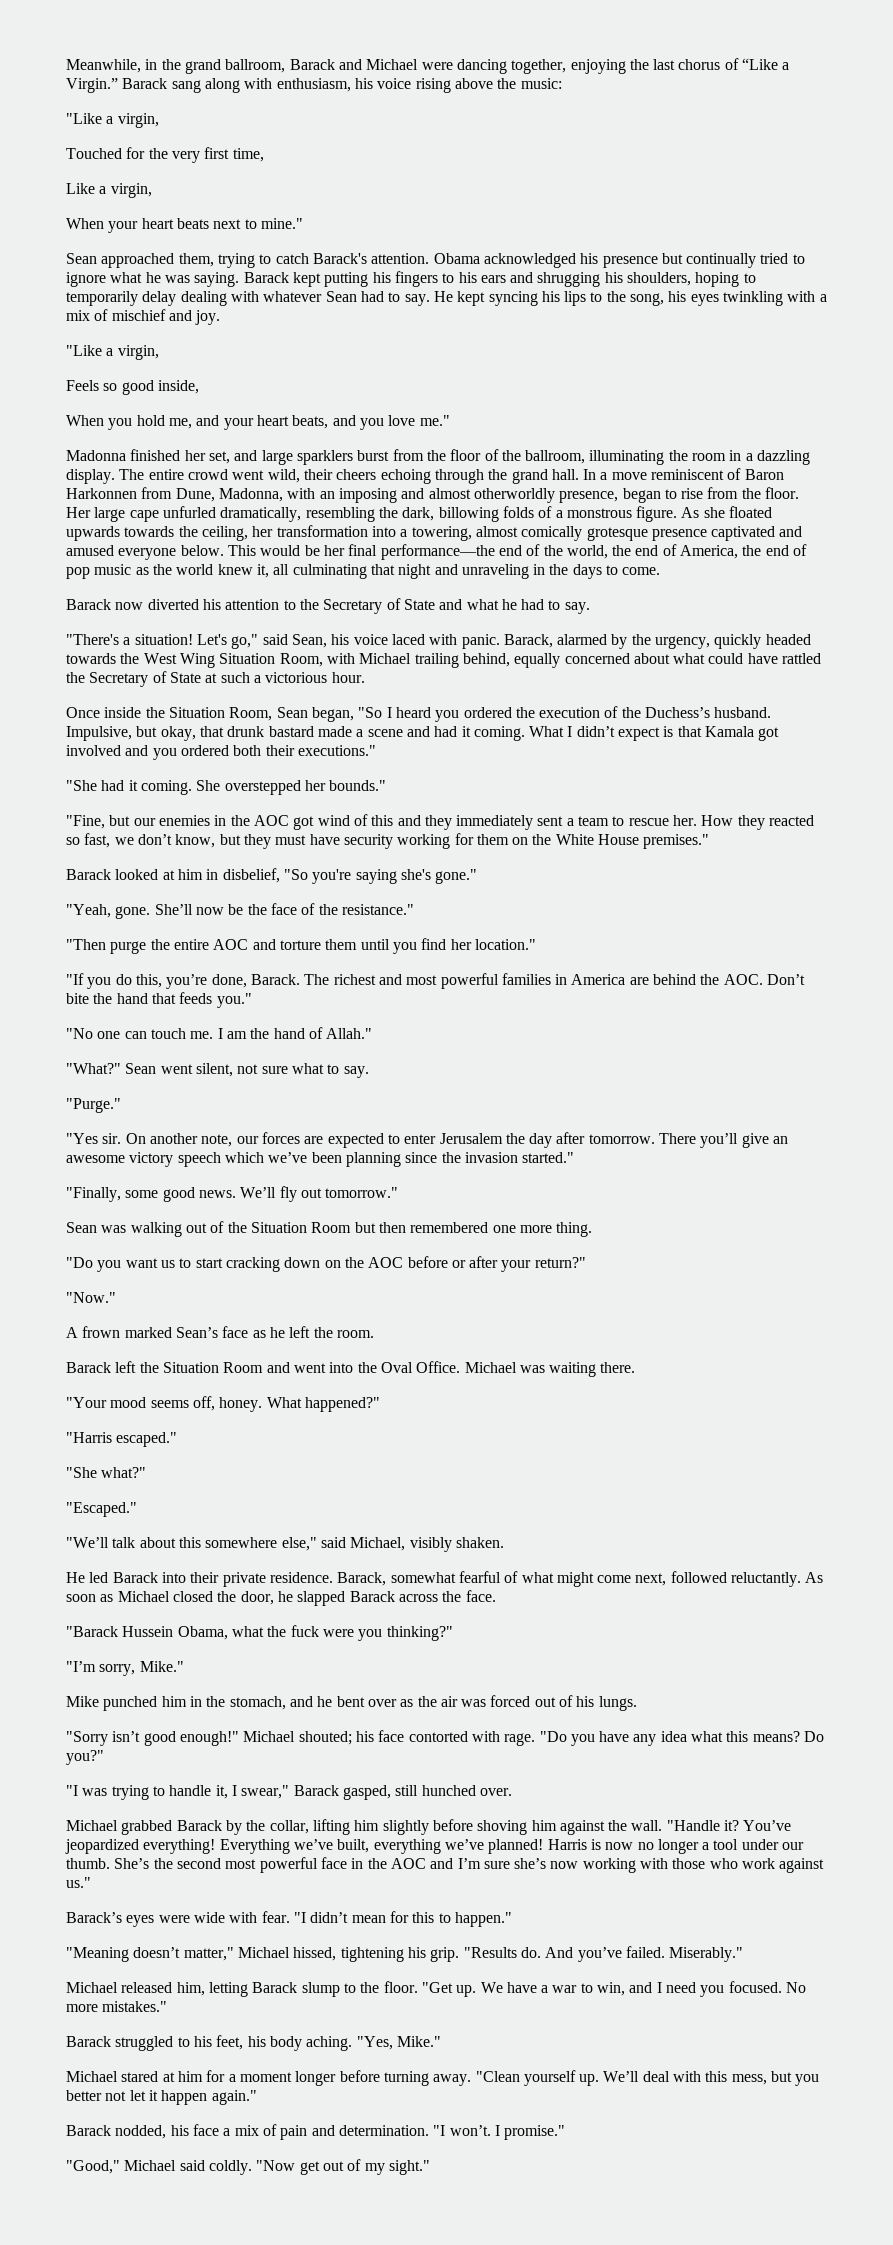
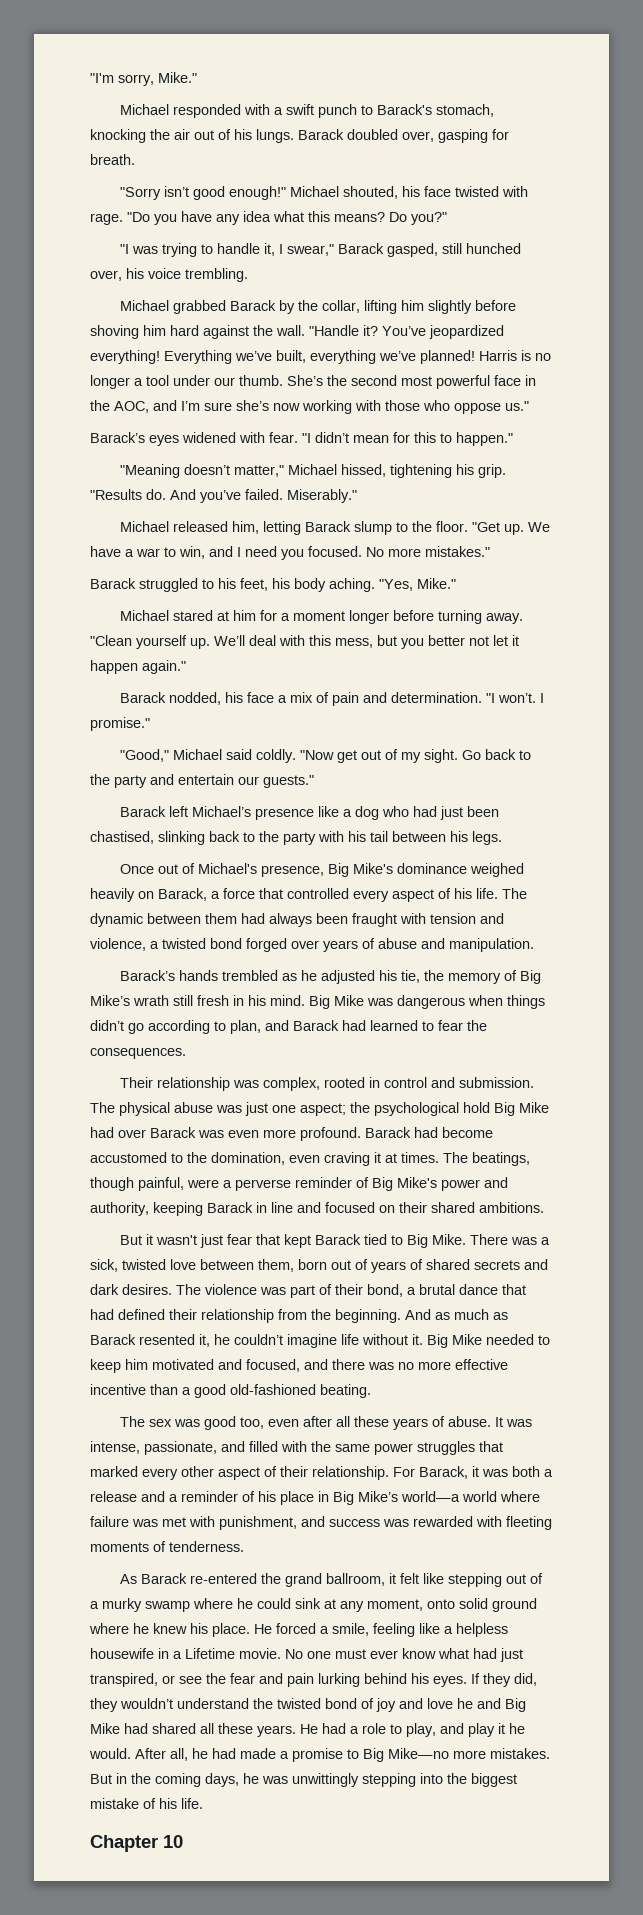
[66,58,790,74] [66,78,562,93] [66,113,159,128] [66,147,264,163] [66,183,152,198] [66,218,303,233] [66,253,805,268] [66,271,756,287] [66,291,827,306] [66,309,221,325] [66,345,159,360] [66,380,199,395] [66,415,450,430] [66,449,811,465] [66,468,784,484] [66,487,800,503] [66,506,773,522] [66,525,803,541] [66,544,808,560] [66,564,661,579] [66,598,590,614] [66,634,811,649] [66,653,822,668] [66,671,365,687] [66,706,772,722] [66,726,780,741] [66,745,376,760] [66,780,387,795] [66,814,815,830] [66,833,710,849] [66,868,478,884] [66,903,414,919] [66,938,536,954] [66,973,806,989] [66,992,252,1008] [66,1027,373,1039] [66,1063,369,1078] [66,1098,121,1113] [66,1132,789,1148] [66,1152,575,1167] [66,1186,399,1202] [66,1221,593,1237] [66,1256,586,1272] [66,1292,116,1303] [66,1326,374,1338] [66,1361,636,1377] [66,1396,380,1412] [66,1432,178,1447] [66,1467,147,1478] [66,1502,137,1517] [66,1537,504,1552] [66,1571,824,1587] [66,1590,496,1606] [66,1625,453,1641] [66,1661,184,1676] [66,1695,637,1711] Meanwhile, in the grand ballroom, Barack and Michael were dancing together, enjoying the last chorus of “Like a Virgin.” Barack sang along with enthusiasm, his voice rising above the music: // "Like a virgin, // Touched for the very first time, // Like a virgin, // When your heart beats next to mine." // Sean approached them, trying to catch Barack's attention. Obama acknowledged his presence but continually tried to ignore what he was saying. Barack kept putting his fingers to his ears and shrugging his shoulders, hoping to temporarily delay dealing with whatever Sean had to say. He kept syncing his lips to the song, his eyes twinkling with a mix of mischief and joy. // "Like a virgin, // Feels so good inside, // When you hold me, and your heart beats, and you love me." // Madonna finished her set, and large sparklers burst from the floor of the ballroom, illuminating the room in a dazzling display. The entire crowd went wild, their cheers echoing through the grand hall. In a move reminiscent of Baron Harkonnen from Dune, Madonna, with an imposing and almost otherworldly presence, began to rise from the floor. Her large cape unfurled dramatically, resembling the dark, billowing folds of a monstrous figure. As she floated upwards towards the ceiling, her transformation into a towering, almost comically grotesque presence captivated and amused everyone below. This would be her final performance—the end of the world, the end of America, the end of pop music as the world knew it, all culminating that night and unraveling in the days to come. // Barack now diverted his attention to the Secretary of State and what he had to say. // "There's a situation! Let's go," said Sean, his voice laced with panic. Barack, alarmed by the urgency, quickly headed towards the West Wing Situation Room, with Michael trailing behind, equally concerned about what could have rattled the Secretary of State at such a victorious hour. // Once inside the Situation Room, Sean began, "So I heard you ordered the execution of the Duchess’s husband. Impulsive, but okay, that drunk bastard made a scene and had it coming. What I didn’t expect is that Kamala got involved and you ordered both their executions." // "She had it coming. She overstepped her bounds." // "Fine, but our enemies in the AOC got wind of this and they immediately sent a team to rescue her. How they reacted so fast, we don’t know, but they must have security working for them on the White House premises." // Barack looked at him in disbelief, "So you're saying she's gone." // "Yeah, gone. She’ll now be the face of the resistance." // "Then purge the entire AOC and torture them until you find her location." // "If you do this, you’re done, Barack. The richest and most powerful families in America are behind the AOC. Don’t bite the hand that feeds you." // "No one can touch me. I am the hand of Allah." // "What?" Sean went silent, not sure what to say. // "Purge." // "Yes sir. On another note, our forces are expected to enter Jerusalem the day after tomorrow. There you’ll give an awesome victory speech which we’ve been planning since the invasion started." // "Finally, some good news. We’ll fly out tomorrow." // Sean was walking out of the Situation Room but then remembered one more thing. // "Do you want us to start cracking down on the AOC before or after your return?" // "Now." // A frown marked Sean’s face as he left the room. // Barack left the Situation Room and went into the Oval Office. Michael was waiting there. // "Your mood seems off, honey. What happened?" // "Harris escaped." // "She what?" // "Escaped." // "We’ll talk about this somewhere else," said Michael, visibly shaken. // He led Barack into their private residence. Barack, somewhat fearful of what might come next, followed reluctantly. As soon as Michael closed the door, he slapped Barack across the face. // "Barack Hussein Obama, what the fuck were you thinking?" // "I’m sorry, Mike." // Mike punched him in the stomach, and he bent over as the air was forced out of his lungs. -> [90,72,197,86] [120,104,495,118] [90,129,509,143] [90,154,135,165] "I'm sorry, Mike." // Michael responded with a swift punch to Barack's stomach, knocking the air out of his lungs. Barack doubled over, gasping for breath.
[298,1730,468,1745] shouted; his face contorted -> [343,186,500,199] shouted, his face twisted
[479,1788,512,1796] over. -> [90,268,248,282] over, his voice trembling.
(557, 1825) none -> [170,325,199,336] hard
[605,1842,634,1850] now -> (531, 355) none
[390,1858,426,1869] AOC -> [114,401,149,413] AOC,
[742,1858,825,1873] work against -> [454,403,501,414] oppose
[158,1912,225,1923] were wide -> [182,432,236,443] widened
[388,2160,430,2175] sight." -> [424,749,532,763] [90,774,314,788] [120,806,500,820] [90,831,502,845] [120,863,525,877] [90,888,527,902] [90,913,504,927] [90,938,534,952] [120,970,542,984] [90,995,545,1009] [90,1020,487,1034] [90,1048,186,1059] [120,1077,535,1091] [90,1102,549,1116] [90,1127,493,1141] [90,1152,530,1166] [90,1177,508,1191] [90,1202,544,1216] [120,1234,551,1248] [90,1259,548,1273] [90,1284,526,1298] [90,1309,508,1323] [90,1334,550,1348] [90,1359,508,1373] [90,1384,371,1398] [120,1416,533,1430] [90,1441,503,1455] [90,1466,553,1480] [90,1491,540,1505] [90,1516,552,1530] [90,1541,244,1552] [120,1573,544,1587] [90,1598,537,1612] [89,1623,508,1637] [90,1648,523,1662] [90,1673,537,1687] [90,1698,526,1712] [90,1723,525,1737] [89,1748,550,1762] [90,1773,517,1787] [90,1798,203,1809] [90,1835,183,1852] sight. Go back to the party and entertain our guests." // Barack left Michael’s presence like a dog who had just been chastised, slinking back to the party with his tail between his legs. // Once out of Michael's presence, Big Mike's dominance weighed heavily on Barack, a force that controlled every aspect of his life. The dynamic between them had always been fraught with tension and violence, a twisted bond forged over years of abuse and manipulation. // Barack’s hands trembled as he adjusted his tie, the memory of Big Mike’s wrath still fresh in his mind. Big Mike was dangerous when things didn’t go according to plan, and Barack had learned to fear the consequences. // Their relationship was complex, rooted in control and submission. The physical abuse was just one aspect; the psychological hold Big Mike had over Barack was even more profound. Barack had become accustomed to the domination, even craving it at times. The beatings, though painful, were a perverse reminder of Big Mike's power and authority, keeping Barack in line and focused on their shared ambitions. // But it wasn't just fear that kept Barack tied to Big Mike. There was a sick, twisted love between them, born out of years of shared secrets and dark desires. The violence was part of their bond, a brutal dance that had defined their relationship from the beginning. And as much as Barack resented it, he couldn’t imagine life without it. Big Mike needed to keep him motivated and focused, and there was no more effective incentive than a good old-fashioned beating. // The sex was good too, even after all these years of abuse. It was intense, passionate, and filled with the same power struggles that marked every other aspect of their relationship. For Barack, it was both a release and a reminder of his place in Big Mike’s world—a world where failure was met with punishment, and success was rewarded with fleeting moments of tenderness. // As Barack re-entered the grand ballroom, it felt like stepping out of a murky swamp where he could sink at any moment, onto solid ground where he knew his place. He forced a smile, feeling like a helpless housewife in a Lifetime movie. No one must ever know what had just transpired, or see the fear and pain lurking behind his eyes. If they did, they wouldn’t understand the twisted bond of joy and love he and Big Mike had shared all these years. He had a role to play, and play it he would. After all, he had made a promise to Big Mike—no more mistakes. But in the coming days, he was unwittingly stepping into the biggest mistake of his life. // Chapter 10

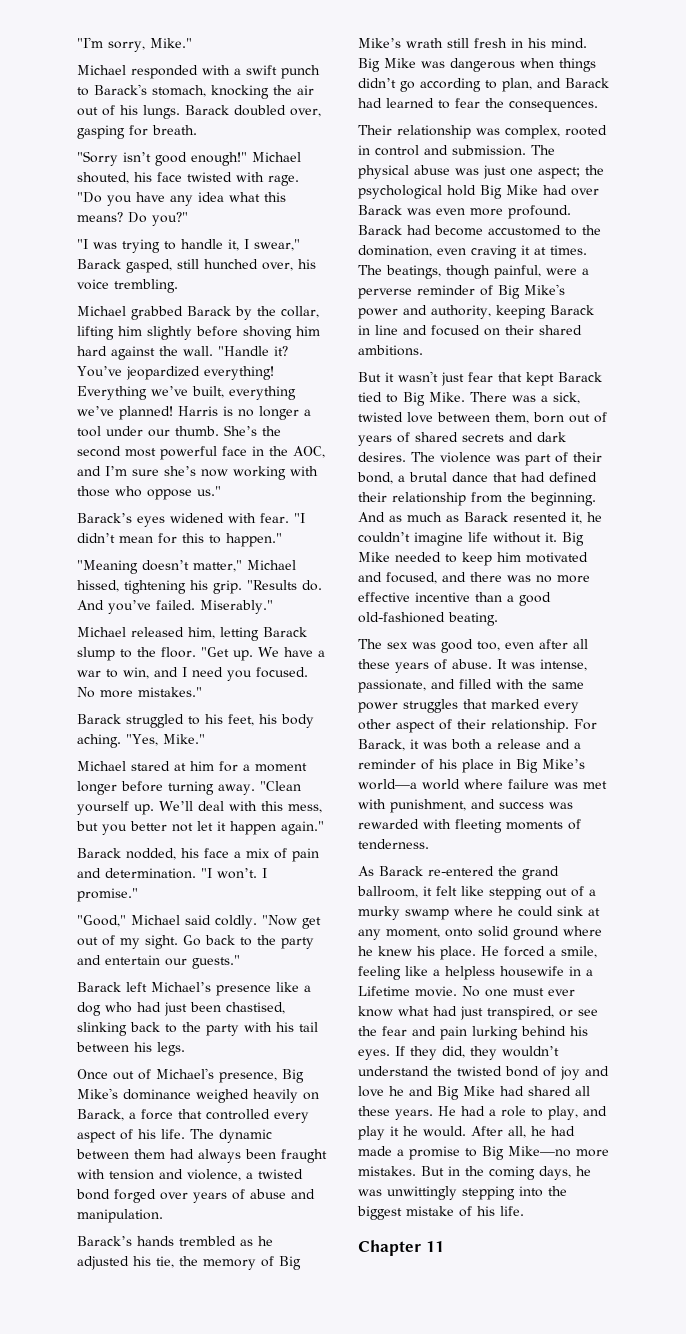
[163,1835,183,1848] 10 -> [425,1241,444,1252] 11

